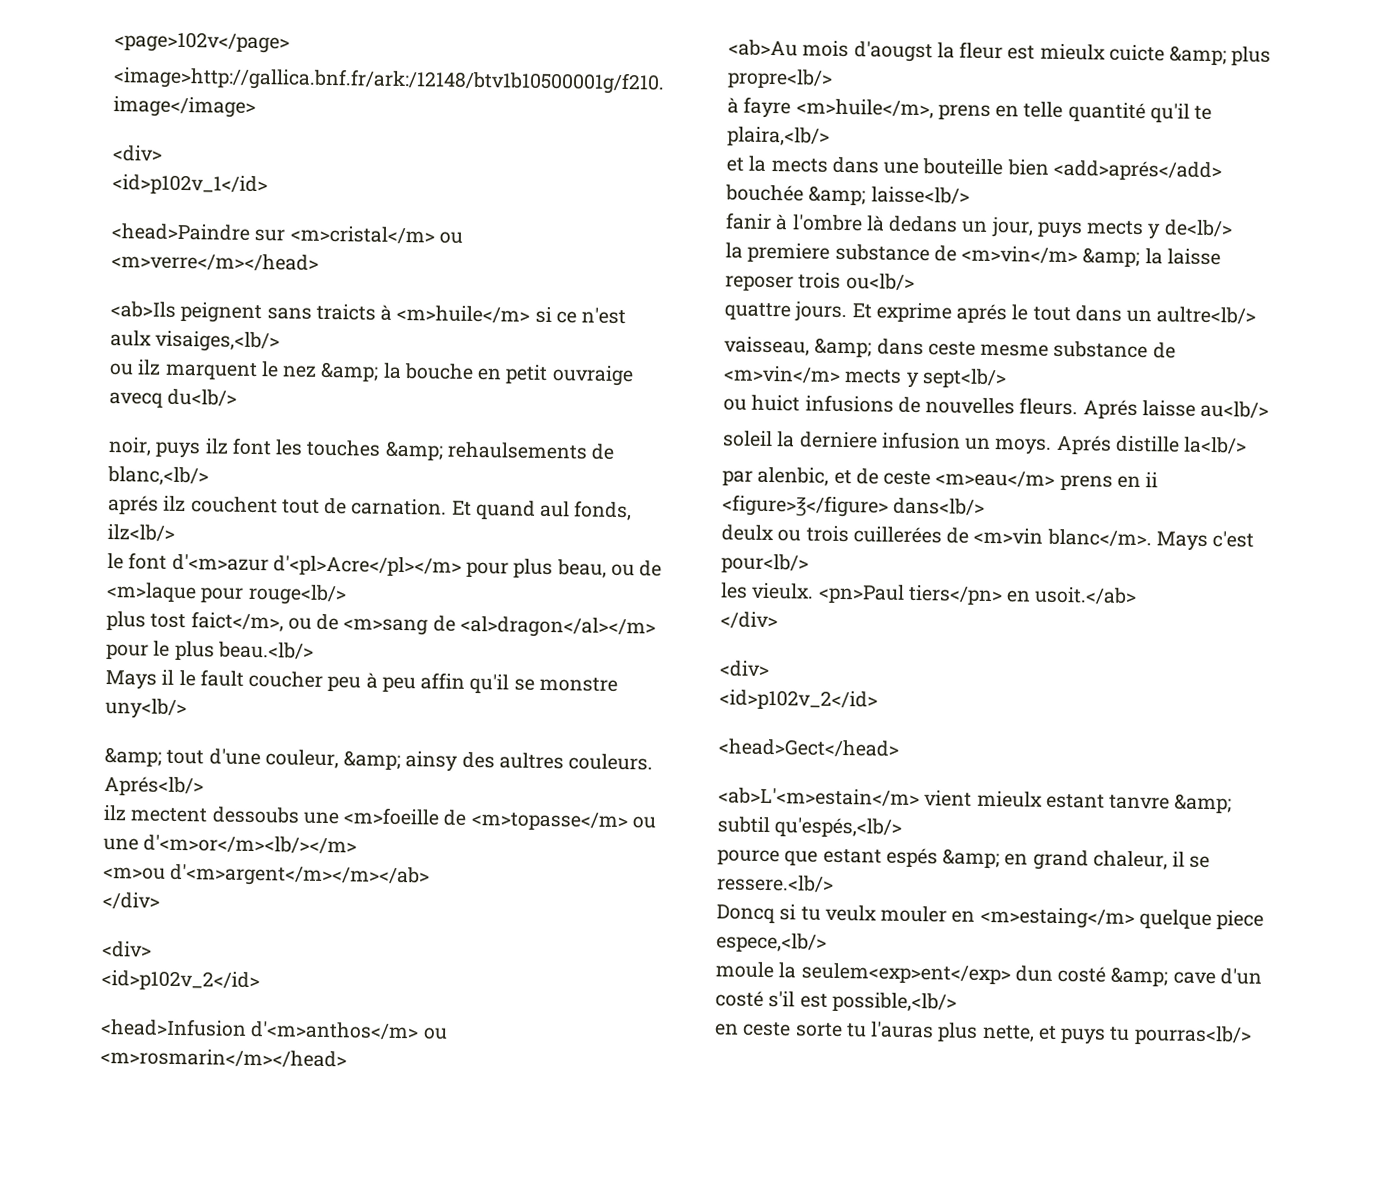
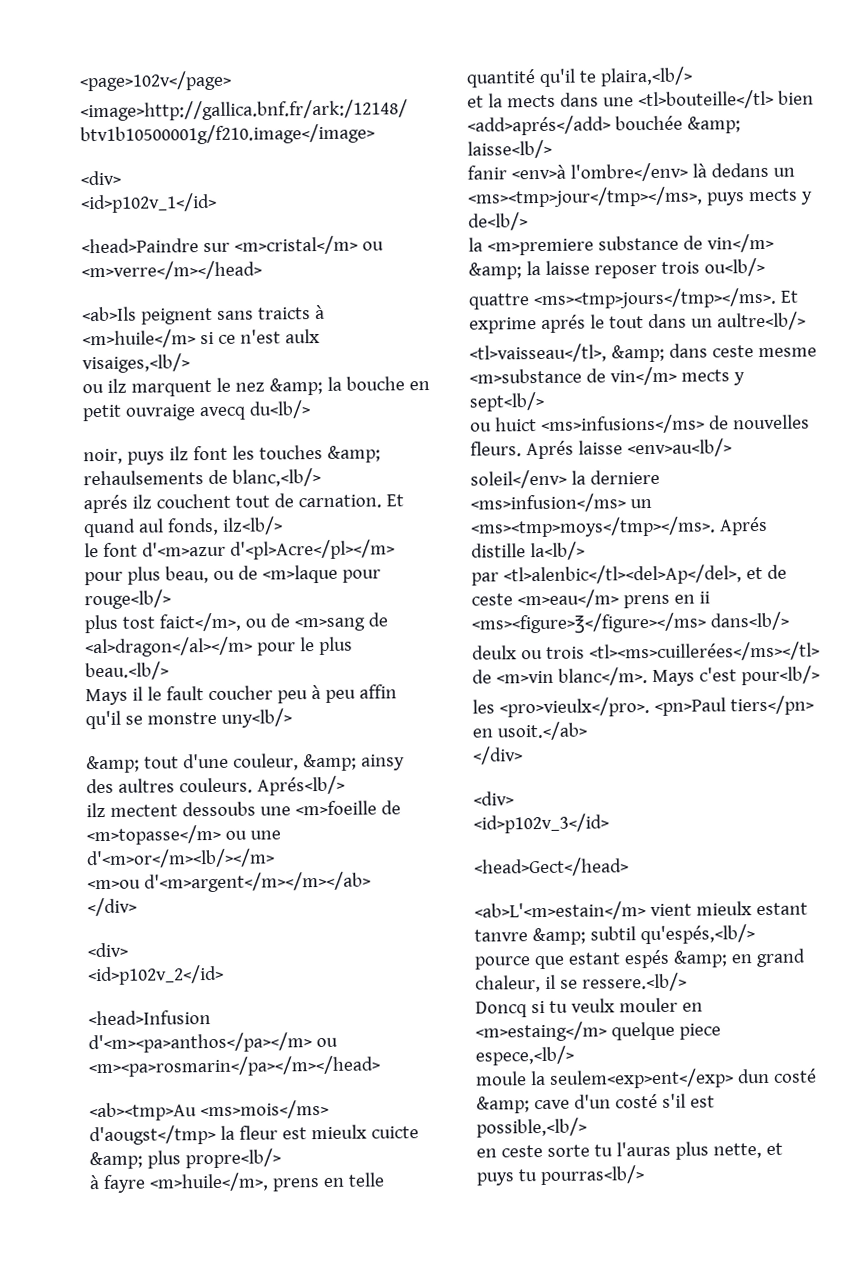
[250,1021,448,1041] [100,1047,347,1069] [728,39,933,63] d'<m>anthos</m> ou <m>rosmarin</m></head> // <ab>Au mois d'aougst -> [88,1032,338,1054] [88,1055,381,1078] [89,1099,329,1122] [89,1124,216,1146] d'<m><pa>anthos</pa></m> ou <m><pa>rosmarin</pa></m></head> // <ab><tmp>Au <ms>mois</ms> d'aougst</tmp>
[922,158,1004,176] bouteille -> [637,89,774,110] <tl>bouteille</tl>
[775,214,863,232] à l'ombre -> [510,162,688,182] <env>à l'ombre</env>
[990,217,1034,238] jour, -> [467,186,703,208] <ms><tmp>jour</tmp></ms>,
[747,242,1079,265] premiere substance de <m>vin</m> -> [486,233,774,256] <m>premiere substance de vin</m>
[794,301,848,323] jours. -> [532,287,777,310] <ms><tmp>jours</tmp></ms>.
[724,336,810,356] vaisseau, -> [469,343,607,363] <tl>vaisseau</tl>,
[1053,340,1176,359] [723,365,841,384] substance de <m>vin</m> -> [469,366,677,386] <m>substance de vin</m>
[804,394,894,413] infusions -> [540,414,705,435] <ms>infusions</ms>
[1200,400,1270,419] [723,430,1053,455] au<lb/> // soleil la derniere infusion un moys. -> [626,438,732,458] [470,469,660,489] [470,493,652,513] [470,516,716,538] <env>au<lb/> // soleil</env> la derniere <ms>infusion</ms> un <ms><tmp>moys</tmp></ms>.
[757,466,830,486] alenbic, -> [502,564,742,586] <tl>alenbic</tl><del>Ap</del>,
[722,494,889,518] <figure>℥</figure> -> [471,612,707,635] <ms><figure>℥</figure></ms>
[852,526,942,544] cuillerées -> [588,641,820,662] <tl><ms>cuillerées</ms></tl>
[751,582,815,600] vieulx. -> [498,697,650,718] <pro>vieulx</pro>.
[719,689,878,711] <id>p102v_2</id> -> [473,813,609,834] <id>p102v_3</id>

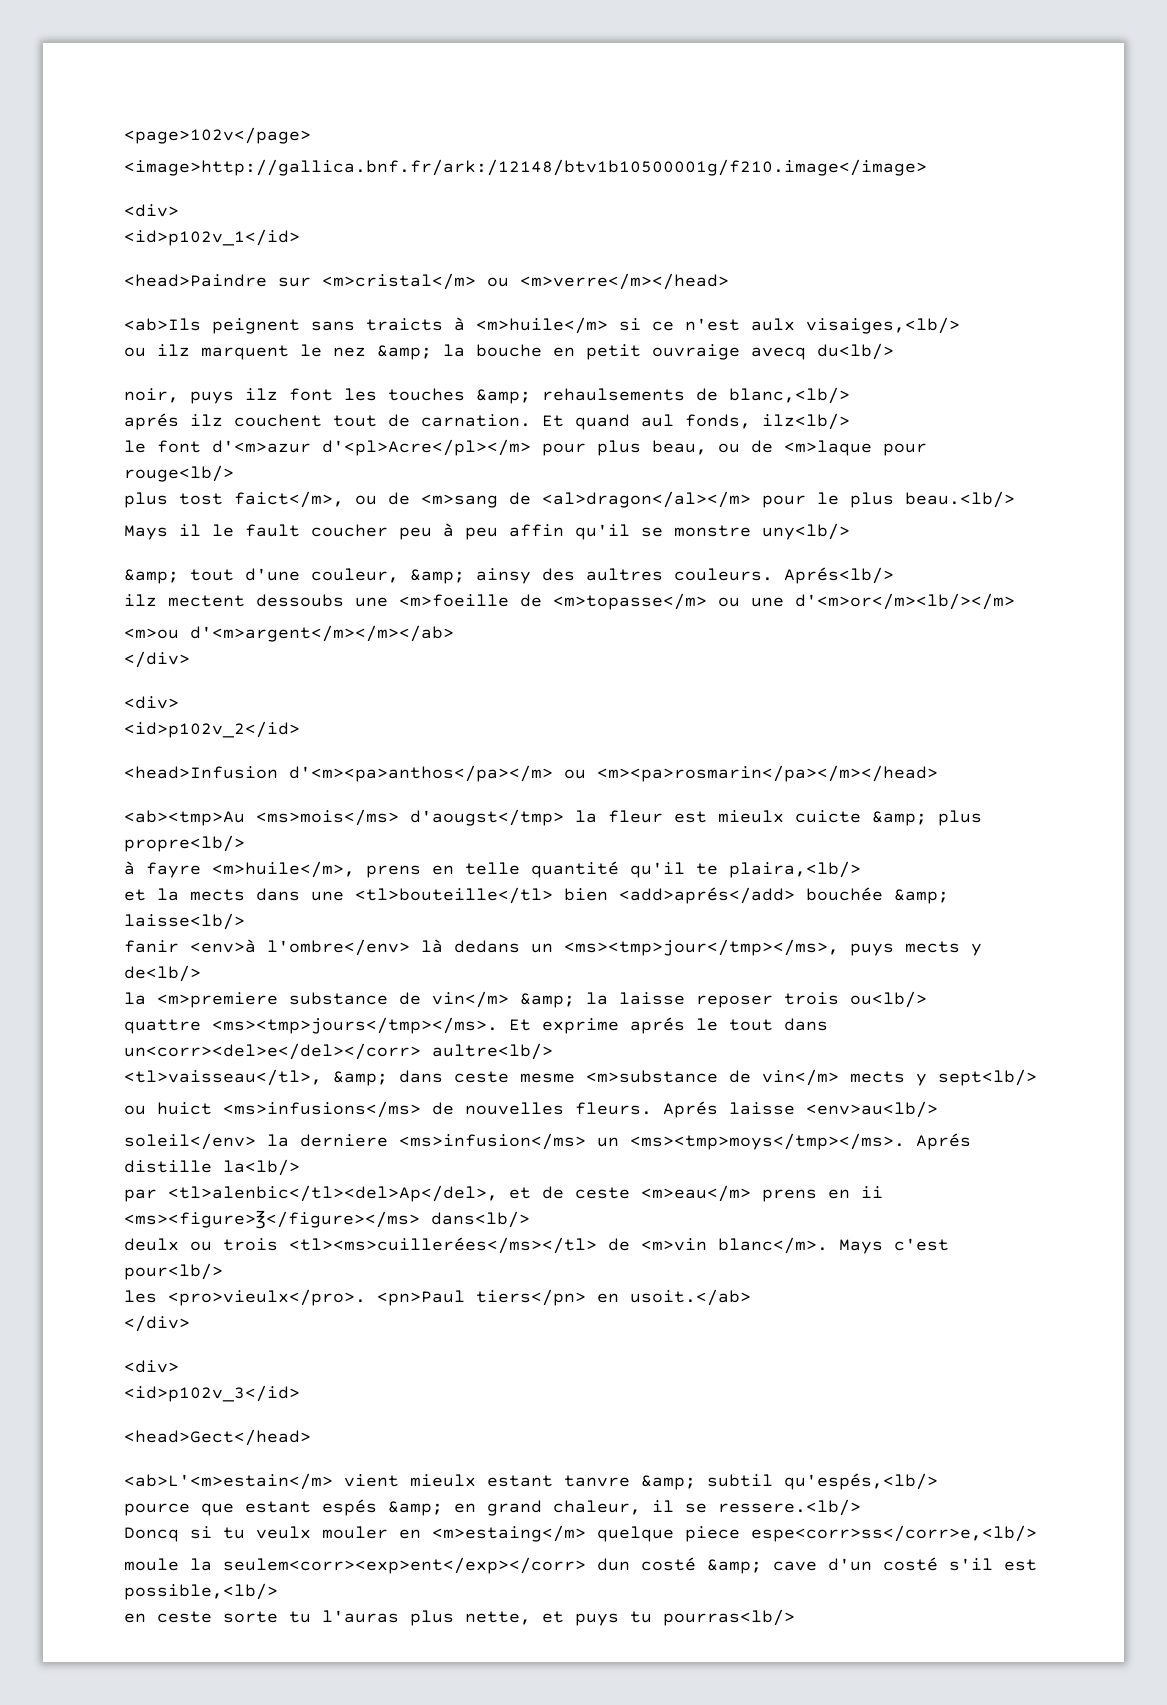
[690,318,713,328] un -> [124,1043,421,1060] un<corr><del>e</del></corr>
[475,1045,574,1066] espece,<lb/> -> [751,1525,1037,1542] espe<corr>ss</corr>e,<lb/>
[548,1068,734,1089] seulem<exp>ent</exp> -> [223,1557,586,1574] seulem<corr><exp>ent</exp></corr>

